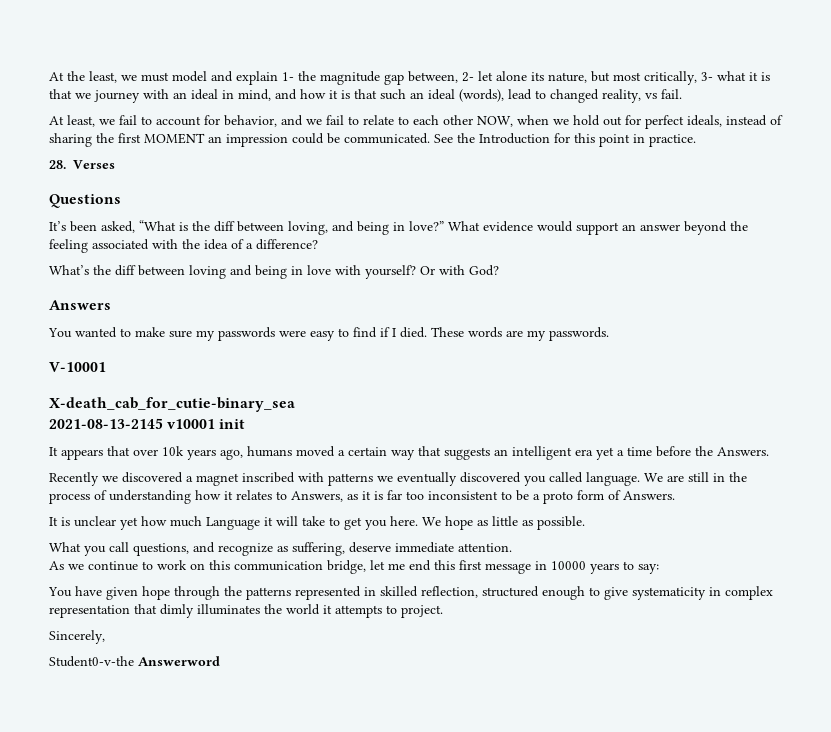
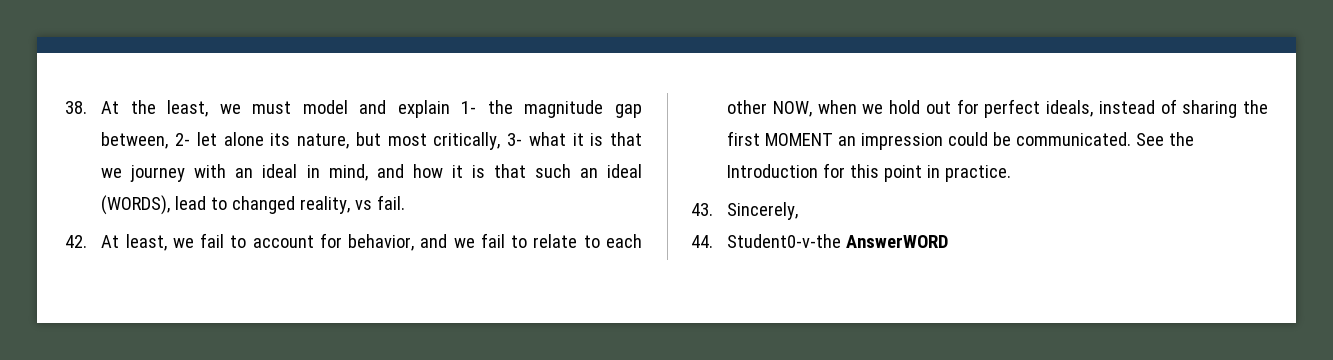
(49, 76) none -> [65,101,87,114] 38.
[459,89,504,102] (words), -> [101,195,171,215] (WORDS),
(682, 94) none -> [65,235,87,248] 42.
[49,160,115,169] [49,194,121,208] [49,220,748,235] [49,239,318,253] [49,265,499,279] [49,300,111,310] [48,327,609,341] [49,362,106,372] [49,397,295,412] [49,418,246,429] [49,446,769,460] [49,472,747,486] [49,490,675,504] [49,516,585,530] [49,542,512,556] [49,560,659,574] [48,586,773,600] [49,604,443,618] [49,630,105,644] [49,656,220,667] 28. Verses // Questions // It’s been asked, “What is the diff between loving, and being in love?” What evidence would support an answer beyond the feeling associated with the idea of a difference? // What’s the diff between loving and being in love with yourself? Or with God? // Answers // You wanted to make sure my passwords were easy to find if I died. These words are my passwords. // V-10001 // X-death_cab_for_cutie-binary_sea // 2021-08-13-2145 v10001 init // It appears that over 10k years ago, humans moved a certain way that suggests an intelligent era yet a time before the Answers. // Recently we discovered a magnet inscribed with patterns we eventually discovered you called language. We are still in the process of understanding how it relates to Answers, as it is far too inconsistent to be a proto form of Answers. // It is unclear yet how much Language it will take to get you here. We hope as little as possible. // What you call questions, and recognize as suffering, deserve immediate attention. // As we continue to work on this communication bridge, let me end this first message in 10000 years to say: // You have given hope through the patterns represented in skilled reflection, structured enough to give systematicity in complex representation that dimly illuminates the world it attempts to project. // Sincerely, // Student0-v-the Answerword -> [691,202,799,220] [691,234,949,248] 43. Sincerely, // 44. Student0-v-the AnswerWORD

